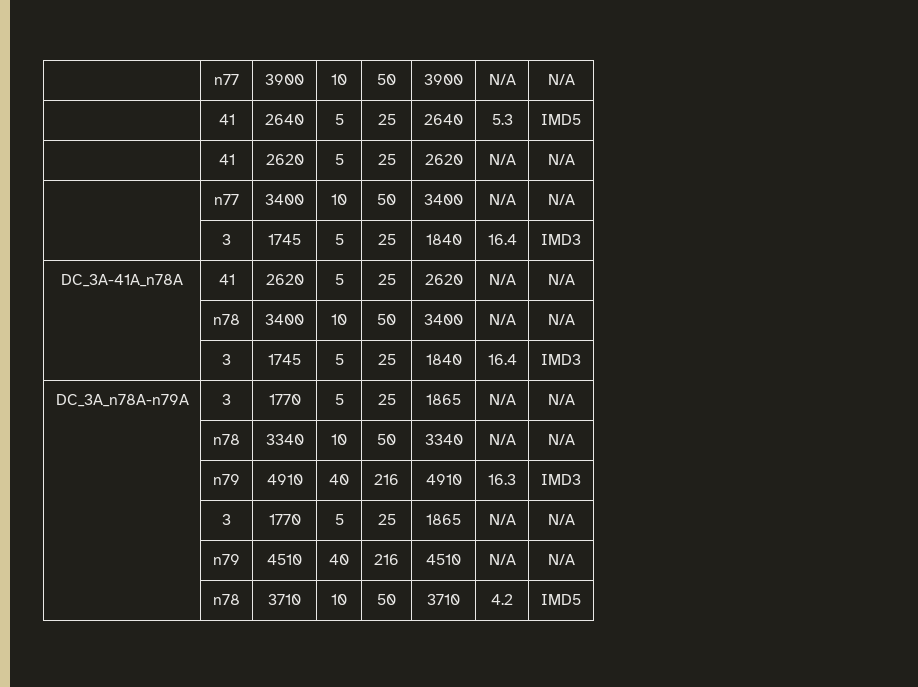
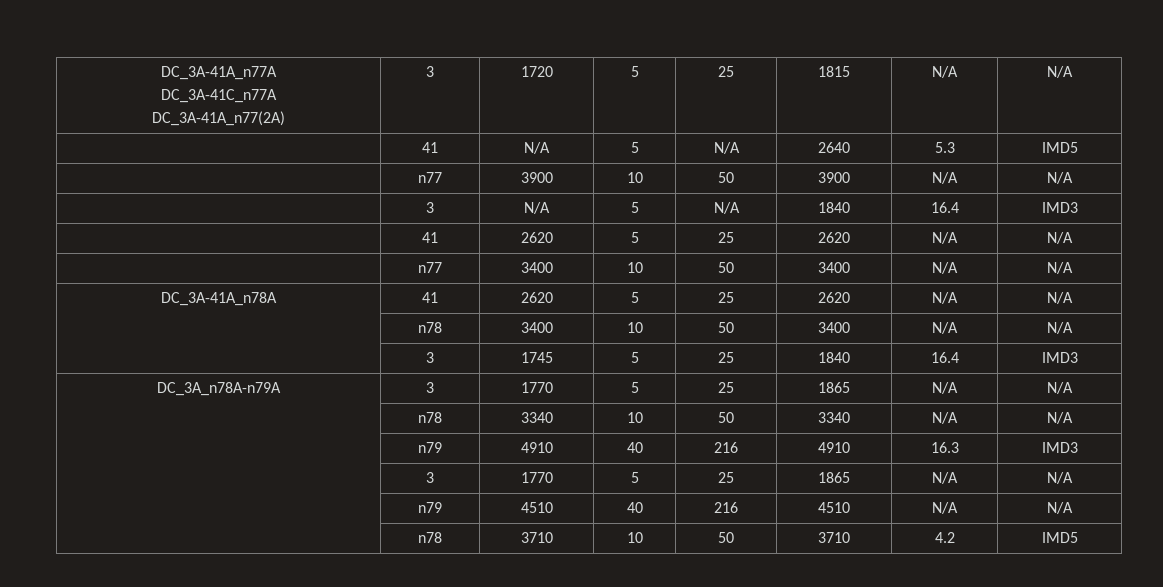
(214, 79) none -> [161,66,277,80] [161,89,277,103] [152,111,285,126] [426,66,434,77] [520,66,553,77] [630,66,639,77] [718,66,734,77] [818,66,850,77] [932,66,958,78] [1047,66,1073,78] [422,142,438,153] [524,142,550,154] [630,142,639,153] [713,142,740,154] [818,142,850,153] [934,142,955,153] [1041,142,1078,153] DC_3A-41A_n77A // DC_3A-41C_n77A // DC_3A-41A_n77(2A) | 3 | 1720 | 5 | 25 | 1815 | N/A | N/A // | 41 | N/A | 5 | N/A | 2640 | 5.3 | IMD5 //
[218,114,235,125] [265,114,304,125] [334,114,344,125] [377,114,396,125] [424,114,463,125] [491,114,513,125] [541,114,581,125] 41 | 2640 | 5 | 25 | 2640 | 5.3 | IMD5 -> [426,202,434,213] [524,202,550,214] [630,202,639,213] [713,202,740,214] [818,202,850,213] [930,202,959,213] [1041,202,1078,213] 3 | N/A | 5 | N/A | 1840 | 16.4 | IMD3
[222,234,231,245] [268,234,301,245] [334,234,344,245] [377,234,396,245] [425,234,462,245] [487,234,517,245] [541,234,581,245] // | 3 | 1745 | 5 | 25 | 1840 | 16.4 | IMD3 -> (1073, 268) none

